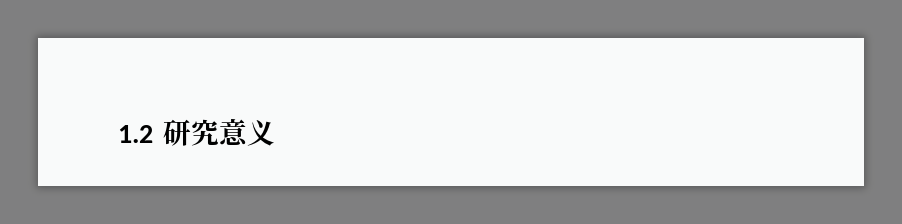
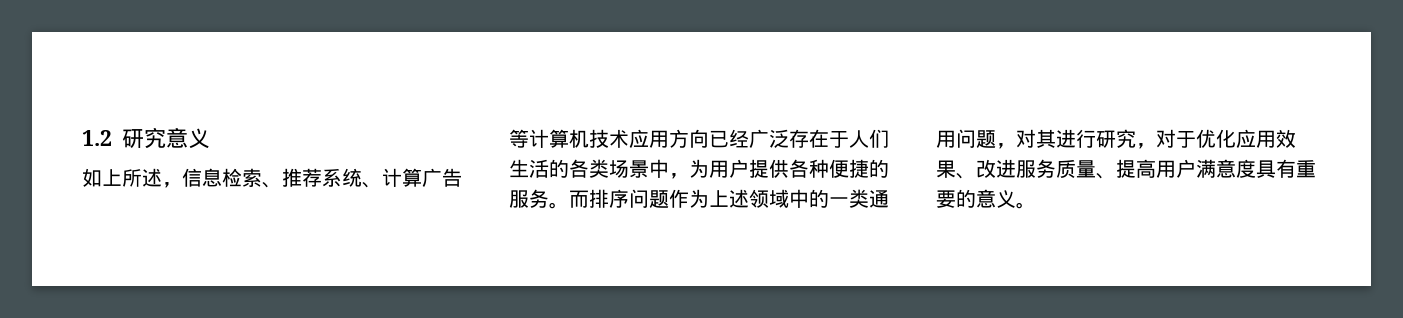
(275, 133) none -> [82,168,462,188] [509,129,889,148] [509,159,889,179] [509,189,889,209] [936,129,1296,149] [936,159,1316,179] [936,189,1036,209] // 如上所述，信息检索、推荐系统、计算广告等计算机技术应用方向已经广泛存在于人们生活的各类场景中，为用户提供各种便捷的服务。而排序问题作为上述领域中的一类通用问题，对其进行研究，对于优化应用效果、改进服务质量、提高用户满意度具有重要的意义。

